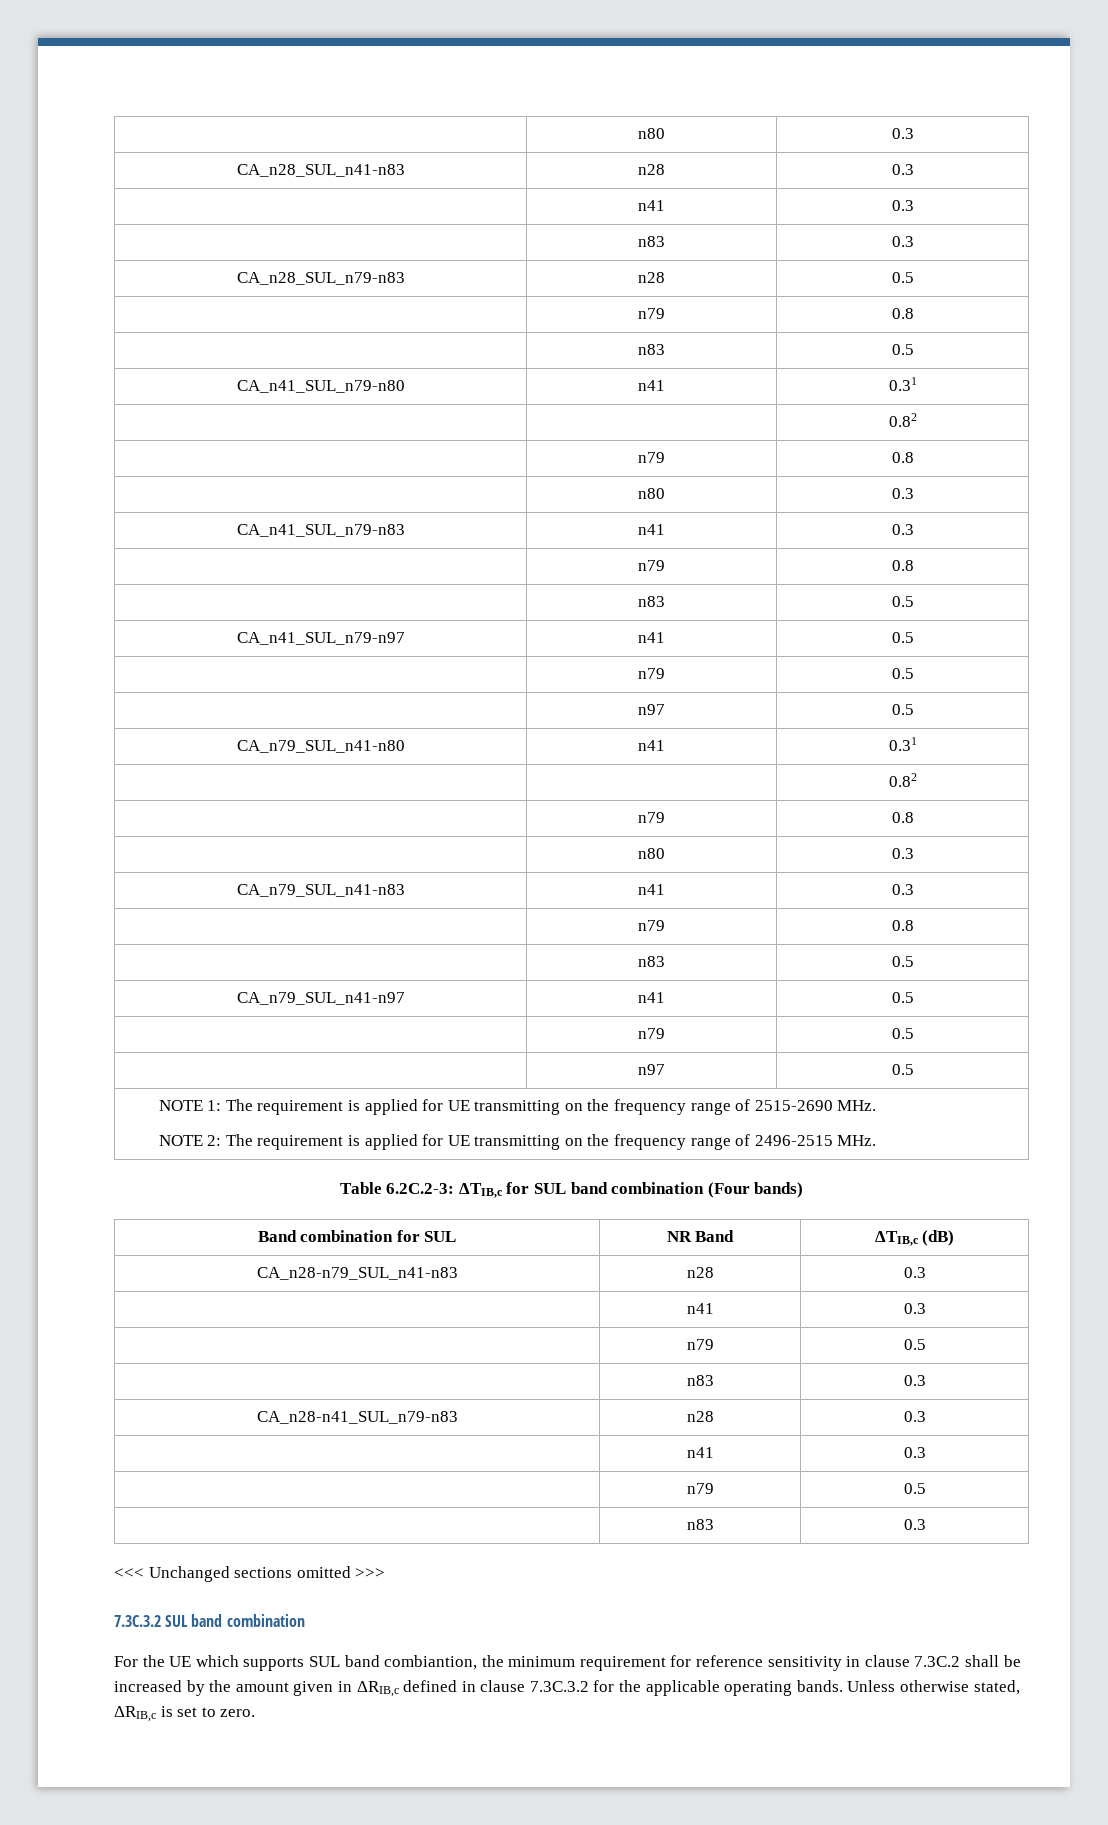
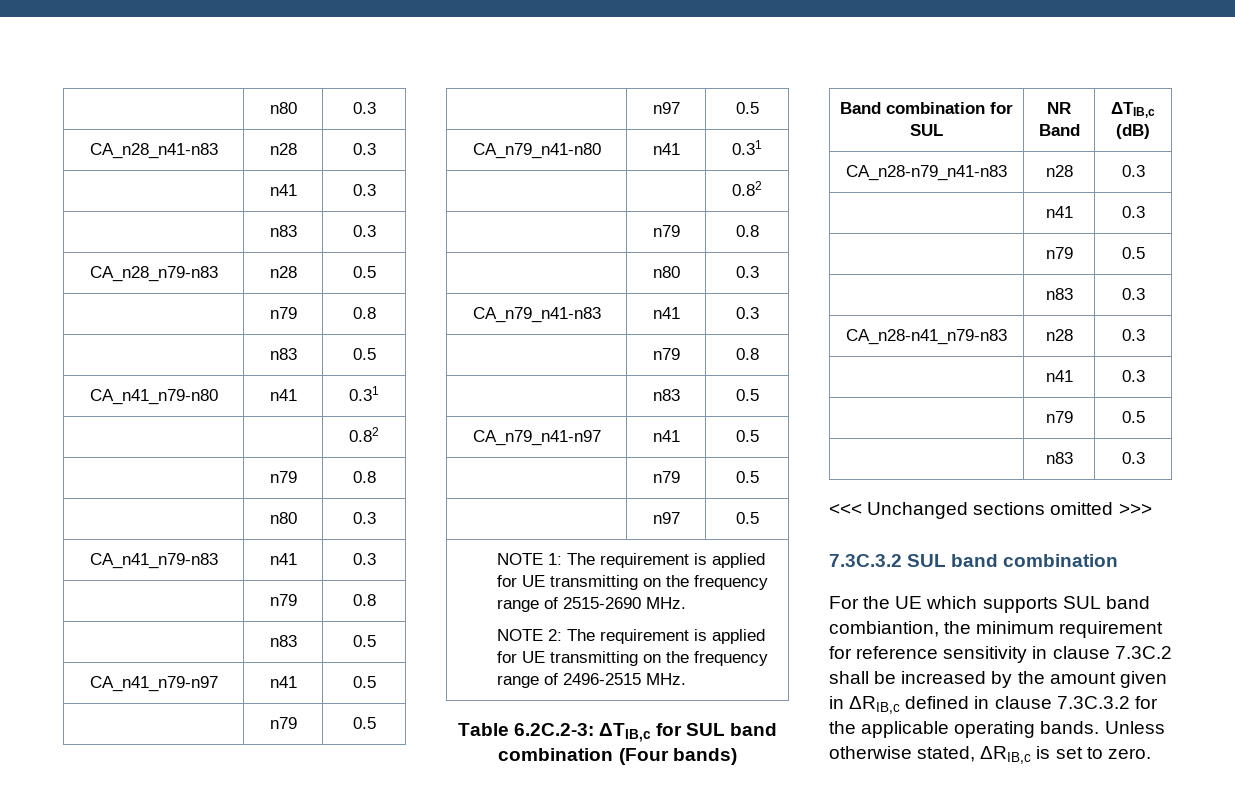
[638,128,665,139] [891,128,914,139] [236,164,405,177] | n80 | 0.3 // CA_n28_SUL_n41-n83 -> [269,102,297,114] [352,102,376,114] [89,143,218,159] | n80 | 0.3 // CA_n28_n41-n83
[236,272,405,285] CA_n28_SUL_n79-n83 -> [89,266,218,282] CA_n28_n79-n83
[236,380,405,393] [638,380,665,391] [888,377,917,391] [888,413,917,427] [638,452,665,463] [891,452,914,463] [638,488,665,499] [891,488,914,499] [236,524,405,537] [638,524,665,535] [891,524,914,535] [638,560,665,571] [891,560,914,571] [638,596,665,607] [891,596,914,607] [236,632,405,645] [638,632,665,643] [891,632,914,643] [638,668,665,679] [891,668,914,679] [638,704,665,715] [891,704,914,715] [236,740,405,753] [638,740,665,751] [888,737,917,751] [888,773,917,787] [638,812,665,823] [891,812,914,823] [638,848,665,859] [891,848,914,859] [236,884,405,897] [638,884,665,895] [891,884,914,895] [638,920,665,931] [891,920,914,931] [638,956,665,967] [891,956,914,967] [236,992,405,1005] CA_n41_SUL_n79-n80 | n41 | 0.31 // | | 0.82 // | n79 | 0.8 // | n80 | 0.3 // CA_n41_SUL_n79-n83 | n41 | 0.3 // | n79 | 0.8 // | n83 | 0.5 // CA_n41_SUL_n79-n97 | n41 | 0.5 // | n79 | 0.5 // | n97 | 0.5 // CA_n79_SUL_n41-n80 | n41 | 0.31 // | | 0.82 // | n79 | 0.8 // | n80 | 0.3 // CA_n79_SUL_n41-n83 | n41 | 0.3 // | n79 | 0.8 // | n83 | 0.5 // CA_n79_SUL_n41-n97 -> [89,389,218,405] [269,389,297,401] [349,386,379,401] [349,427,379,442] [269,471,297,483] [352,471,376,483] [269,512,297,524] [352,512,376,524] [89,553,218,569] [269,553,297,565] [352,553,376,565] [269,594,297,606] [352,594,376,606] [269,635,297,647] [352,635,376,647] [89,676,218,692] [269,676,297,688] [352,676,376,688] [269,717,297,729] [352,717,376,729] [652,102,680,114] [735,102,759,114] [472,143,601,159] [652,143,680,155] [732,140,762,155] [732,181,762,196] [652,225,680,237] [735,225,759,237] [652,266,680,278] [735,266,759,278] [472,307,601,323] [652,307,680,319] [735,307,759,319] [652,348,680,360] [735,348,759,360] [652,389,680,401] [735,389,759,401] [472,430,601,446] CA_n41_n79-n80 | n41 | 0.31 // | | 0.82 // | n79 | 0.8 // | n80 | 0.3 // CA_n41_n79-n83 | n41 | 0.3 // | n79 | 0.8 // | n83 | 0.5 // CA_n41_n79-n97 | n41 | 0.5 // | n79 | 0.5 // | n97 | 0.5 // CA_n79_n41-n80 | n41 | 0.31 // | | 0.82 // | n79 | 0.8 // | n80 | 0.3 // CA_n79_n41-n83 | n41 | 0.3 // | n79 | 0.8 // | n83 | 0.5 // CA_n79_n41-n97
[256,1267,458,1280] [686,1267,714,1278] [903,1267,926,1278] [686,1303,714,1314] [903,1303,926,1314] [686,1339,714,1350] [903,1339,926,1350] [686,1375,714,1386] [903,1375,926,1386] [256,1411,458,1424] CA_n28-n79_SUL_n41-n83 | n28 | 0.3 // | n41 | 0.3 // | n79 | 0.5 // | n83 | 0.3 // CA_n28-n41_SUL_n79-n83 -> [846,165,1007,181] [1045,165,1073,177] [1121,165,1145,177] [1045,206,1073,218] [1121,206,1145,218] [1045,247,1073,259] [1121,247,1145,259] [1045,288,1073,300] [1121,288,1145,300] [846,329,1007,345] CA_n28-n79_n41-n83 | n28 | 0.3 // | n41 | 0.3 // | n79 | 0.5 // | n83 | 0.3 // CA_n28-n41_n79-n83

